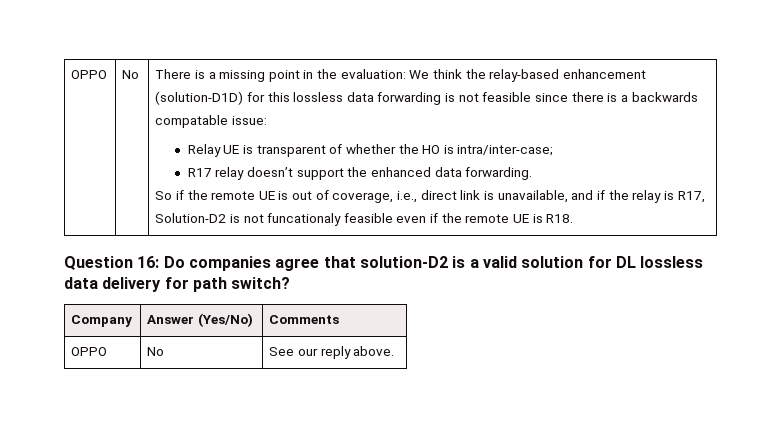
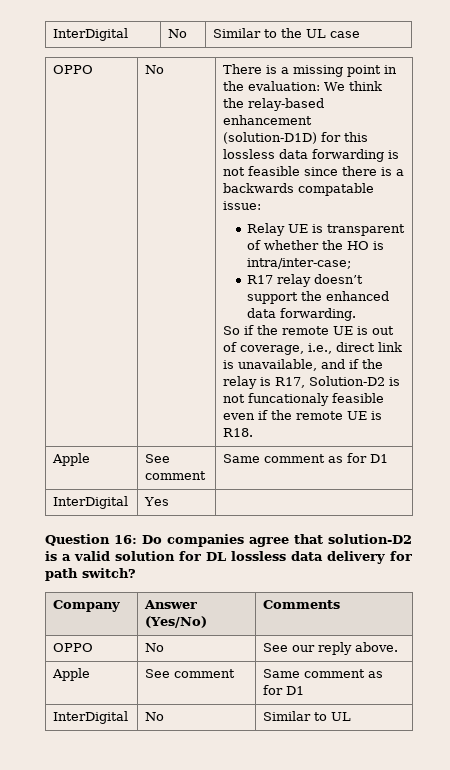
(71, 74) none -> [53,28,129,41] [168,29,188,38] [213,28,361,38] InterDigital | No | Similar to the UL case //
(574, 218) none -> [52,453,91,466] [145,454,171,463] [145,471,207,480] [223,453,389,463] [53,496,129,509] [144,497,170,506] // Apple | See comment | Same comment as for D1 // InterDigital | Yes |
(395, 351) none -> [52,668,91,681] [145,669,236,678] [263,669,384,678] [263,685,305,695] [53,711,129,724] [145,712,165,721] [263,711,352,721] // Apple | See comment | Same comment as for D1 // InterDigital | No | Similar to UL

